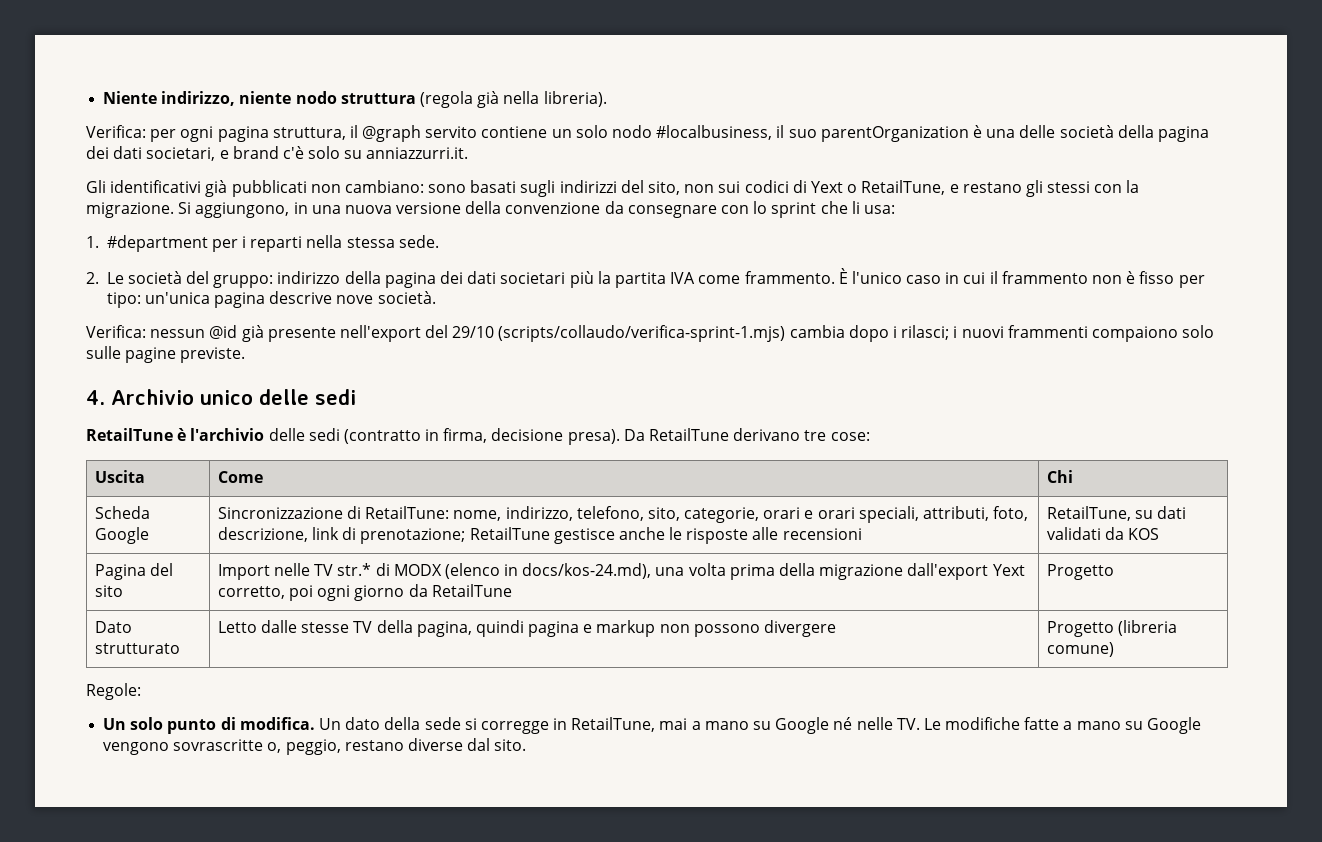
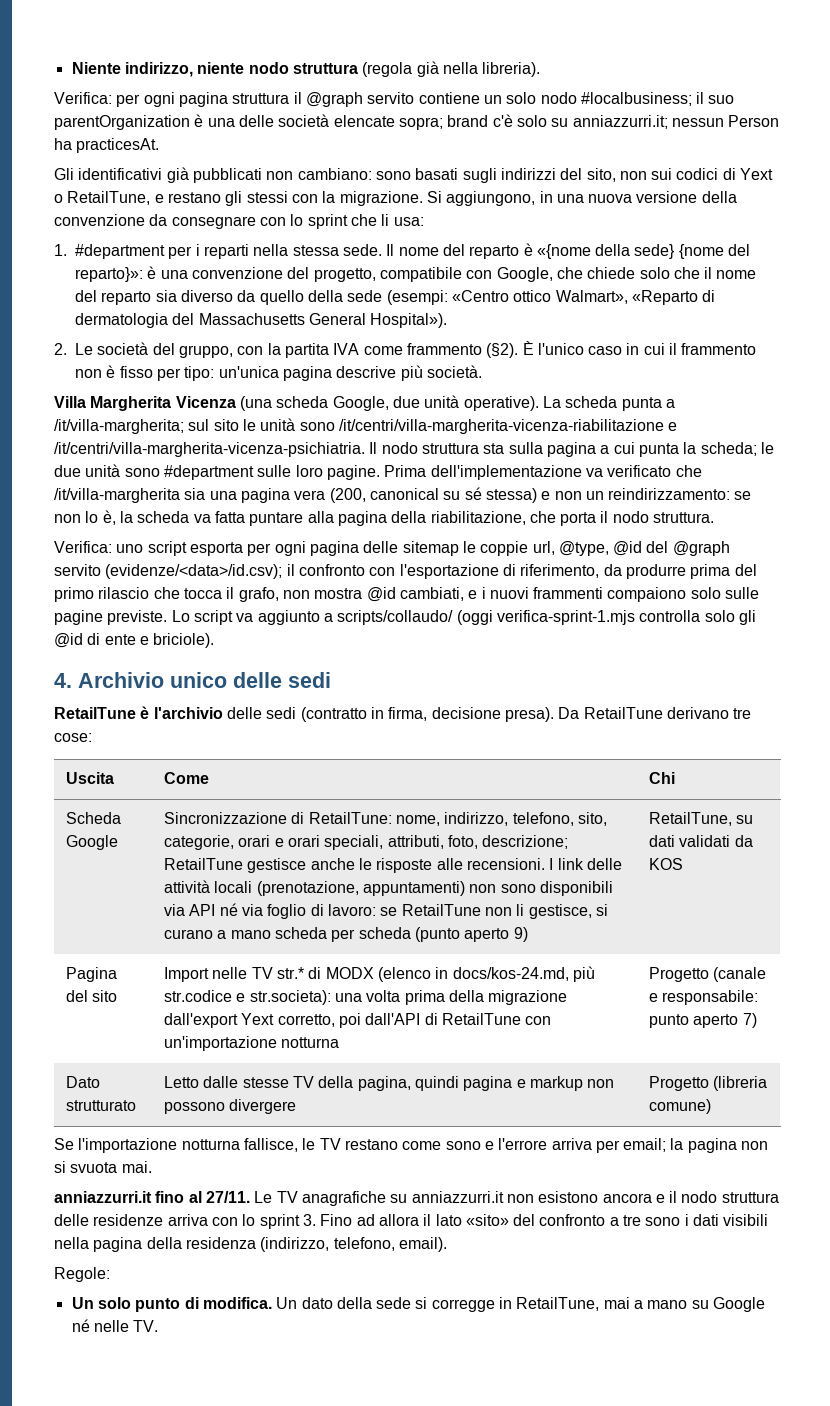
[272,127,346,140] struttura, -> [232,93,290,104] struttura
[656,125,773,140] #localbusiness, -> [580,92,692,106] #localbusiness;
[1117,125,1209,142] [86,146,469,161] della pagina dei dati societari, e brand c'è solo su anniazzurri.it. -> [333,114,780,130] [54,138,160,153] elencate sopra; brand c'è solo su anniazzurri.it; nessun Person ha practicesAt.
[86,271,594,288] // 2. Le società del gruppo: indirizzo della pagina dei dati societari più -> [386,243,751,259] [75,266,757,282] [75,290,716,305] [75,313,448,328] [54,342,264,358] Il nome del reparto è «{nome della sede} {nome del reparto}»: è una convenzione del progetto, compatibile con Google, che chiede solo che il nome del reparto sia diverso da quello della sede (esempi: «Centro ottico Walmart», «Reparto di dermatologia del Massachusetts General Hospital»). // 2. Le società del gruppo, con
[744,271,835,284] frammento. -> [406,343,519,358] frammento (§2).
[336,295,374,304] nove -> [400,365,423,381] più
[86,325,950,342] Verifica: nessun @id già presente nell'export del 29/10 (scripts/collaudo/verifica-sprint-1.mjs) cambia dopo i rilasci; -> [54,395,675,411] [54,418,678,434] [54,442,774,457] [54,464,702,480] [54,487,752,503] [54,510,715,526] [54,541,730,556] [54,564,757,579] [54,587,478,602] Villa Margherita Vicenza (una scheda Google, due unità operative). La scheda punta a /it/villa-margherita; sul sito le unità sono /it/centri/villa-margherita-vicenza-riabilitazione e /it/centri/villa-margherita-vicenza-psichiatria. Il nodo struttura sta sulla pagina a cui punta la scheda; le due unità sono #department sulle loro pagine. Prima dell'implementazione va verificato che /it/villa-margherita sia una pagina vera (200, canonical su sé stessa) e non un reindirizzamento: se non lo è, la scheda va fatta puntare alla pagina della riabilitazione, che porta il nodo struttura. // Verifica: uno script esporta per ogni pagina delle sitemap le coppie url, @type, @id del @graph servito (evidenze/<data>/id.csv); il confronto con l'esportazione di riferimento, da produrre prima del primo rilascio che tocca il grafo, non mostra @id cambiati, e
(246, 355) none -> [171,610,756,625] [54,633,215,648] Lo script va aggiunto a scripts/collaudo/ (oggi verifica-sprint-1.mjs controlla solo gli @id di ente e briciole).
[217,527,466,544] descrizione, link di prenotazione; -> [482,835,569,849] descrizione;
[782,528,862,540] recensioni -> [466,858,622,870] [163,880,613,896] [163,903,608,919] [163,927,528,942] recensioni. I link delle attività locali (prenotazione, appuntamenti) non sono disponibili via API né via foglio di lavoro: se RetailTune non li gestisce, si curano a mano scheda per scheda (punto aperto 9)
[522,563,652,579] docs/kos-24.md), -> [452,966,595,982] [163,990,331,1005] docs/kos-24.md, più str.codice e str.societa):
[317,584,512,601] [1046,564,1114,580] ogni giorno da RetailTune | Progetto -> [365,1013,552,1025] [163,1036,340,1051] [648,967,767,982] [648,990,759,1005] [648,1013,757,1028] dall'API di RetailTune con un'importazione notturna | Progetto (canale e responsabile: punto aperto 7)
(1114, 649) none -> [54,1138,769,1153] [54,1161,152,1173] [54,1191,779,1206] [54,1214,769,1229] [54,1237,447,1252] // Se l'importazione notturna fallisce, le TV restano come sono e l'errore arriva per email; la pagina non si svuota mai. // anniazzurri.it fino al 27/11. Le TV anagrafiche su anniazzurri.it non esistono ancora e il nodo struttura delle residenze arriva con lo sprint 3. Fino ad allora il lato «sito» del confronto a tre sono i dati visibili nella pagina della residenza (indirizzo, telefono, email).
[923,717,1202,734] [103,738,527,755] Le modifiche fatte a mano su Google vengono sovrascritte o, peggio, restano diverse dal sito. -> (159, 1326) none

